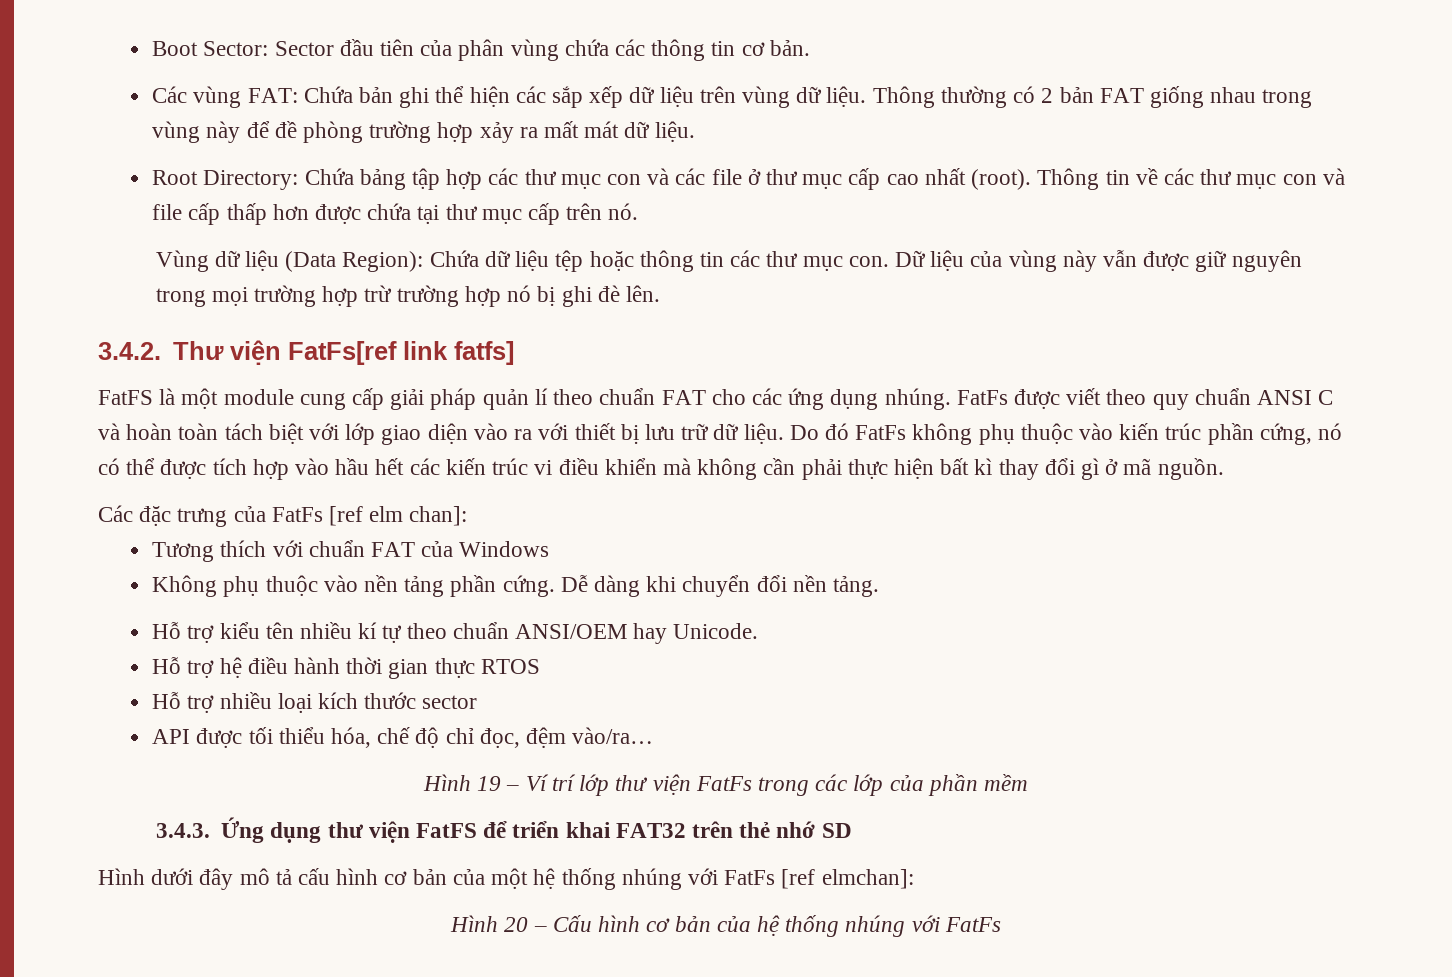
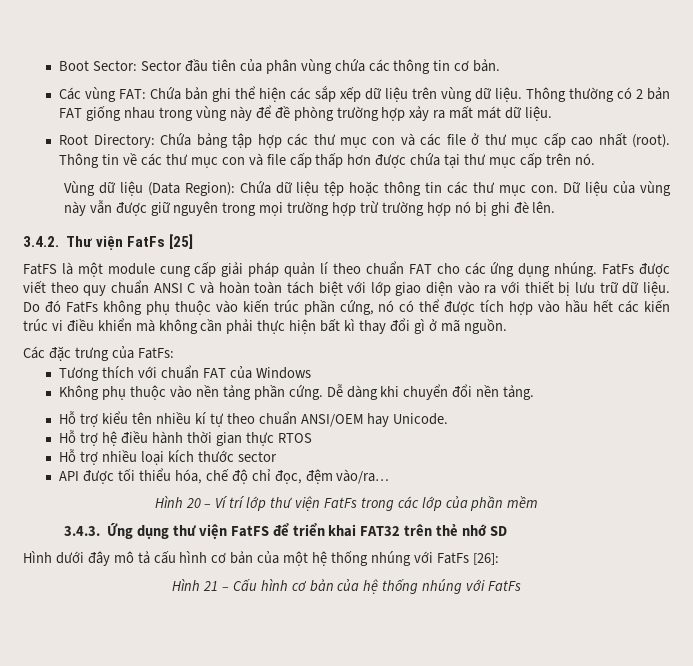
[287,341,514,365] FatFs[ref link fatfs] -> [127,234,194,249] FatFs [25]
[271,506,468,526] FatFs [ref elm chan]: -> [137,347,174,359] FatFs:
[477,776,502,791] 19 -> [185,498,201,508] 20
[781,869,914,889] [450,915,529,932] [ref elmchan]: // Hình 20 -> [472,553,499,565] [172,579,218,591] [26]: // Hình 21

